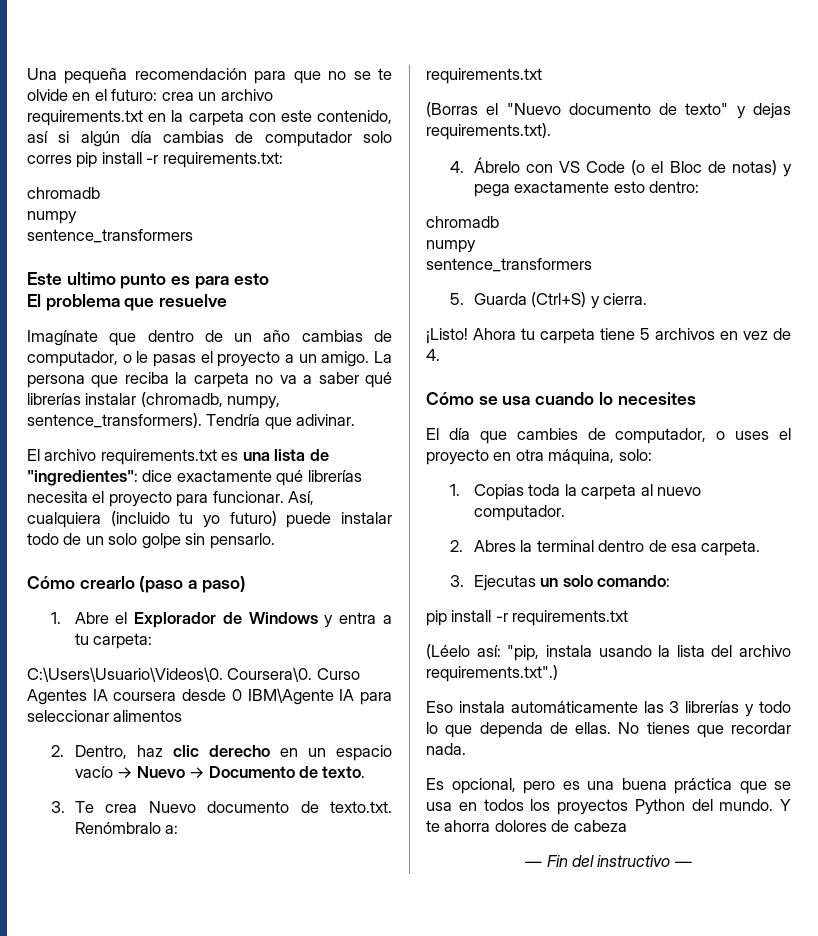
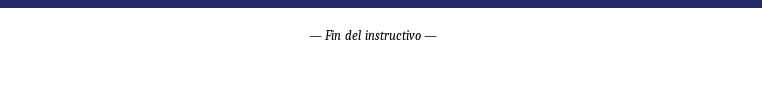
[27,68,393,84] [27,89,273,101] [27,110,392,126] [27,131,392,147] [27,152,283,168] [27,187,100,199] [27,211,77,224] [27,229,193,243] [27,272,269,289] [27,294,228,311] [27,330,392,346] [27,351,393,367] [27,372,393,388] [27,392,281,409] [27,413,356,430] [27,449,329,465] [27,470,362,486] [27,491,315,507] [27,511,392,528] [27,533,275,549] [27,576,246,593] [50,612,392,628] [74,633,153,649] [27,667,360,682] [27,688,392,705] [27,710,183,722] [50,745,392,761] [74,766,366,778] [50,801,393,813] [74,822,179,834] [426,68,542,84] [426,102,791,119] [426,123,551,140] [449,157,793,177] [473,181,700,197] [426,216,499,228] [426,240,476,253] [426,258,592,272] [449,292,648,309] [426,328,791,344] [426,349,440,361] [426,392,696,405] [426,428,791,444] [426,449,652,465] [449,484,701,500] [473,505,565,521] [449,540,761,556] [449,575,671,591] [426,610,629,626] [426,644,791,661] [426,665,558,682] [426,701,791,717] [426,722,791,738] [426,743,466,755] [426,778,791,794] [426,799,791,815] [426,820,627,832] Una pequeña recomendación para que no se te olvide en el futuro: crea un archivo requirements.txt en la carpeta con este contenido, así si algún día cambias de computador solo corres pip install -r requirements.txt: // chromadb // numpy // sentence_transformers // Este ultimo punto es para esto // El problema que resuelve // Imagínate que dentro de un año cambias de computador, o le pasas el proyecto a un amigo. La persona que reciba la carpeta no va a saber qué librerías instalar (chromadb, numpy, sentence_transformers). Tendría que adivinar. // El archivo requirements.txt es una lista de "ingredientes": dice exactamente qué librerías necesita el proyecto para funcionar. Así, cualquiera (incluido tu yo futuro) puede instalar todo de un solo golpe sin pensarlo. // Cómo crearlo (paso a paso) // 1. Abre el Explorador de Windows y entra a tu carpeta: // C:\Users\Usuario\Videos\0. Coursera\0. Curso Agentes IA coursera desde 0 IBM\Agente IA para seleccionar alimentos // 2. Dentro, haz clic derecho en un espacio vacío → Nuevo → Documento de texto. // 3. Te crea Nuevo documento de texto.txt. Renómbralo a: // requirements.txt // (Borras el "Nuevo documento de texto" y dejas requirements.txt). // 4. Ábrelo con VS Code (o el Bloc de notas) y pega exactamente esto dentro: // chromadb // numpy // sentence_transformers // 5. Guarda (Ctrl+S) y cierra. // ¡Listo! Ahora tu carpeta tiene 5 archivos en vez de 4. // Cómo se usa cuando lo necesites // El día que cambies de computador, o uses el proyecto en otra máquina, solo: // 1. Copias toda la carpeta al nuevo computador. // 2. Abres la terminal dentro de esa carpeta. // 3. Ejecutas un solo comando: // pip install -r requirements.txt // (Léelo así: "pip, instala usando la lista del archivo requirements.txt".) // Eso instala automáticamente las 3 librerías y todo lo que dependa de ellas. No tienes que recordar nada. // Es opcional, pero es una buena práctica que se usa en todos los proyectos Python del mundo. Y te ahorra dolores de cabeza // -> (308, 38) none

